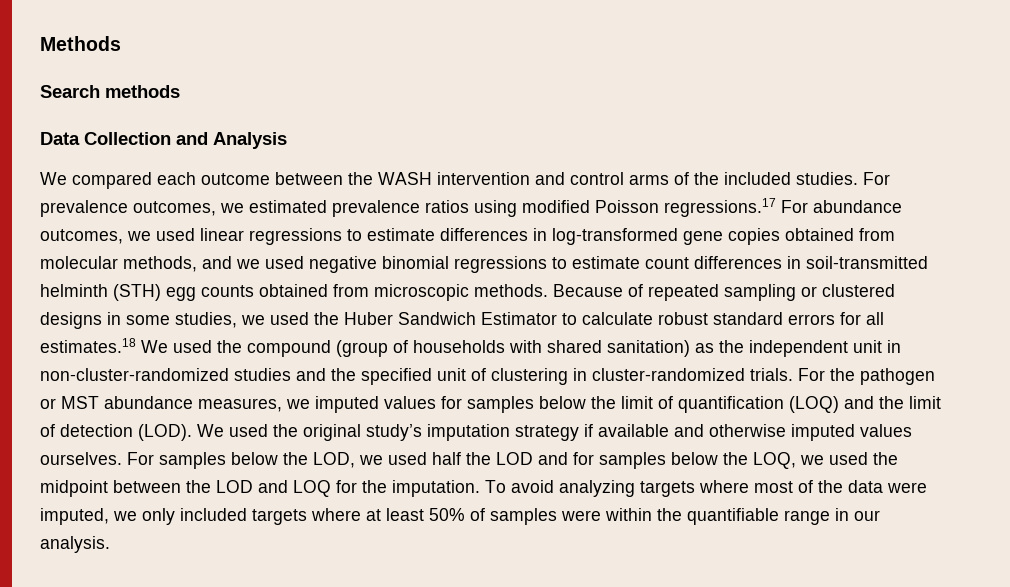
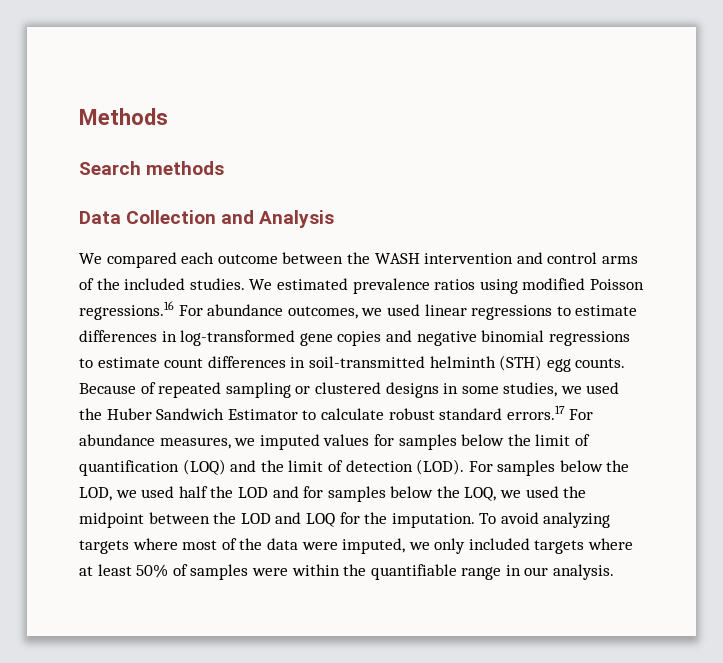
[863,172,890,185] [40,200,244,217] For prevalence outcomes, we -> [249,279,273,290] We
[664,198,776,217] regressions.17 -> [79,301,174,320] regressions.16
[785,228,895,241] [40,256,304,272] obtained from molecular methods, and we used -> [385,330,412,342] and
[201,284,548,301] counts obtained from microscopic methods. -> [575,358,626,368] counts.
[788,312,884,325] [40,338,901,357] [40,368,935,385] [40,396,99,409] errors for all estimates.18 We used the compound (group of households with shared sanitation) as the independent unit in non-cluster-randomized studies and the specified unit of clustering in cluster-randomized trials. For the pathogen or MST -> [506,405,594,420] errors.17 For
[197,424,912,441] [40,452,122,465] We used the original study’s imputation strategy if available and otherwise imputed values ourselves. -> (465, 467) none

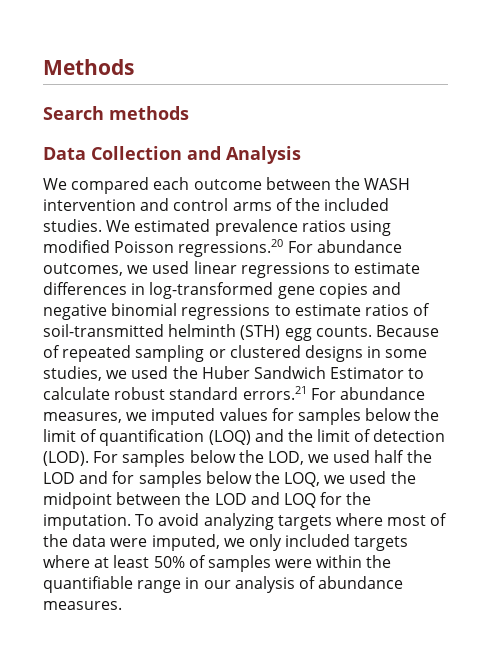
[79,301,174,320] regressions.16 -> [178,239,284,257] regressions.20
[164,356,306,368] count differences in -> [364,303,431,316] ratios of
[506,405,565,420] errors.17 -> [242,386,307,400] errors.21
[553,564,615,580] analysis. -> [234,576,404,593] [43,601,122,610] analysis of abundance measures.

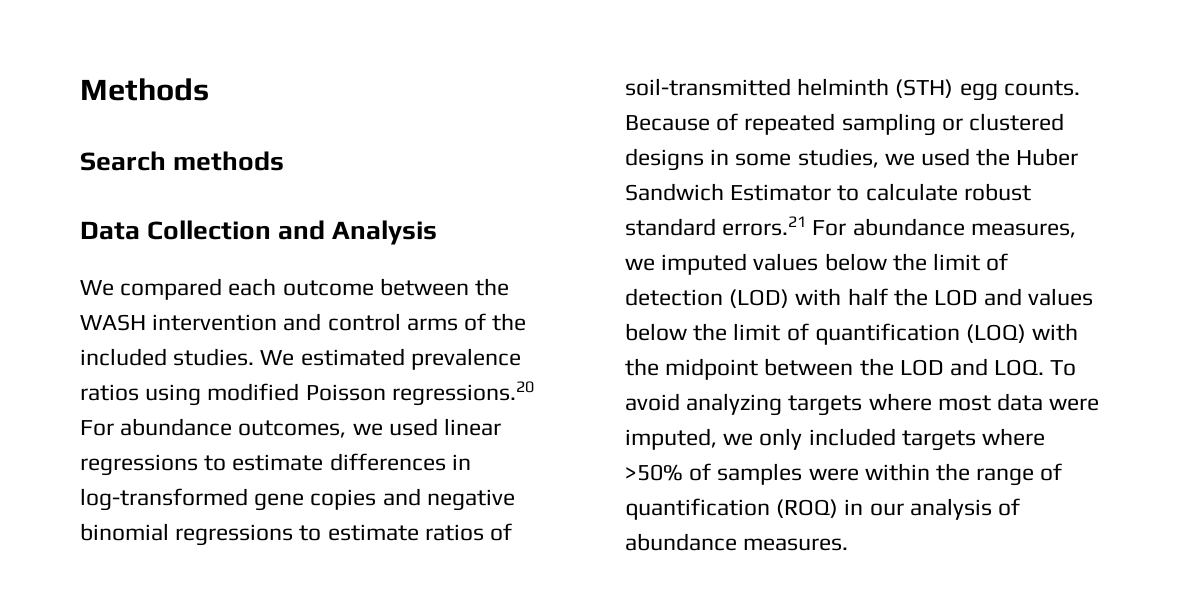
[271,408,361,425] for samples -> [824,253,1009,271] [625,288,1094,308] below the limit of detection (LOD) with half the LOD and values
[254,429,446,442] [43,450,432,467] [43,471,387,488] and the limit of detection (LOD). For samples below the LOD, we used half the LOD and for samples below the LOQ, we used -> [1032,323,1079,341] with
[283,492,372,508] [43,514,131,530] LOQ for the imputation. -> [994,359,1045,376] LOQ.
[430,513,448,526] [43,534,68,547] of the -> (991, 403) none
[94,555,185,568] at least 50% -> [625,464,683,481] >50%
[43,576,182,593] quantifiable range -> [976,463,1063,486] [625,498,839,520] range of quantification (ROQ)

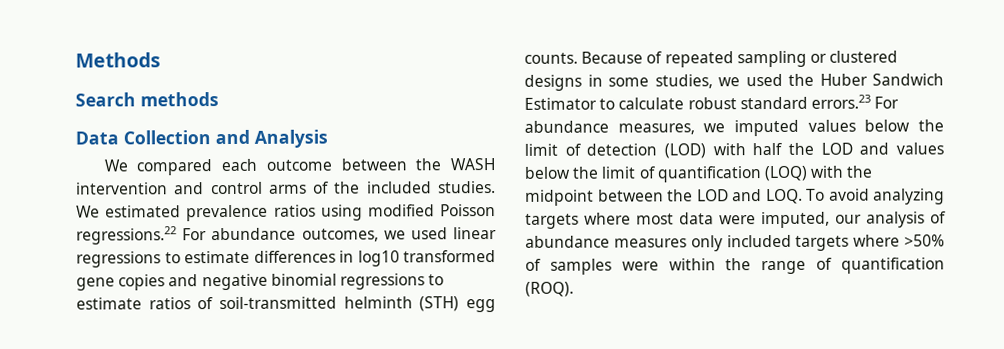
[391,381,534,406] regressions.20 -> [76,226,177,245] regressions.22
[80,488,248,511] log-transformed -> [357,250,496,267] log10 transformed
[722,216,807,236] errors.21 -> [810,94,871,109] errors.23
[723,433,754,446] we -> [835,211,946,228] [525,235,687,248] our analysis of abundance measures
[776,498,1021,520] [625,533,849,551] (ROQ) in our analysis of abundance measures. -> [525,281,574,297] (ROQ).

